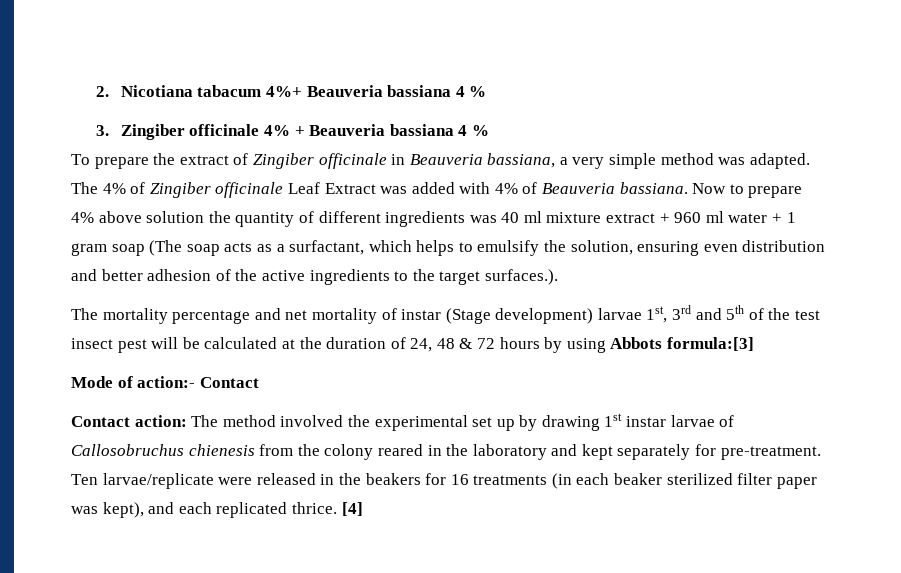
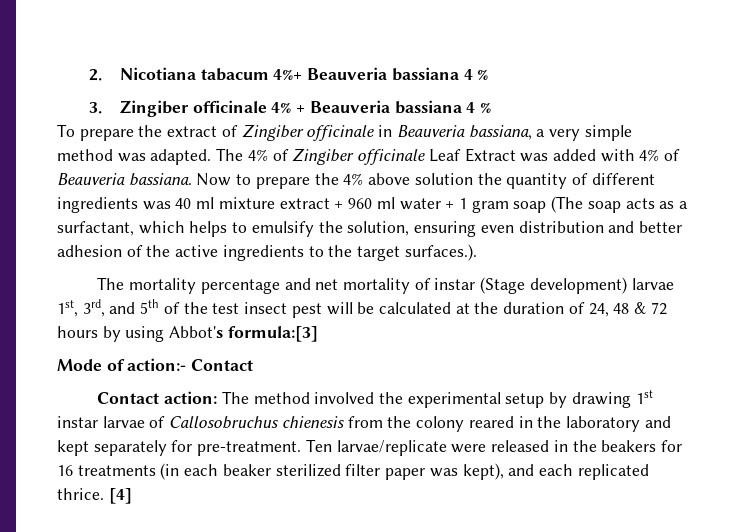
(803, 192) none -> [314,173,339,185] the
[672,305,692,320] 3rd -> [82,299,105,317] 3rd,
[610,337,663,349] Abbots -> [169,326,224,338] Abbot's
[472,417,515,431] set up -> [505,393,545,408] setup

